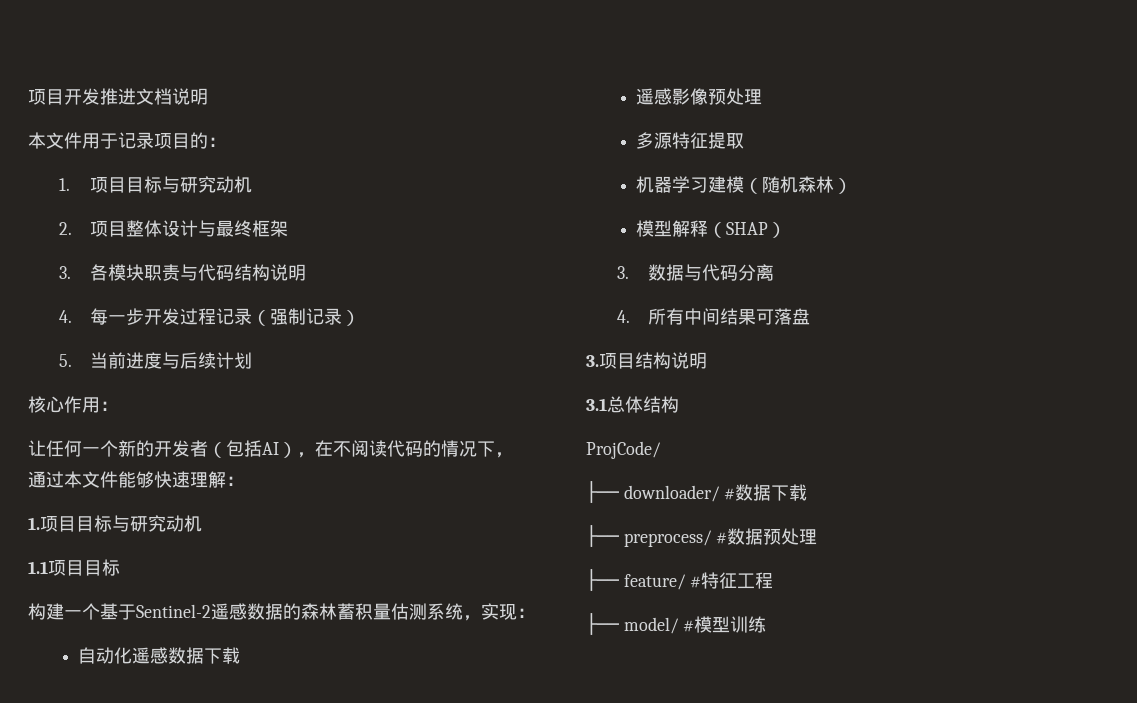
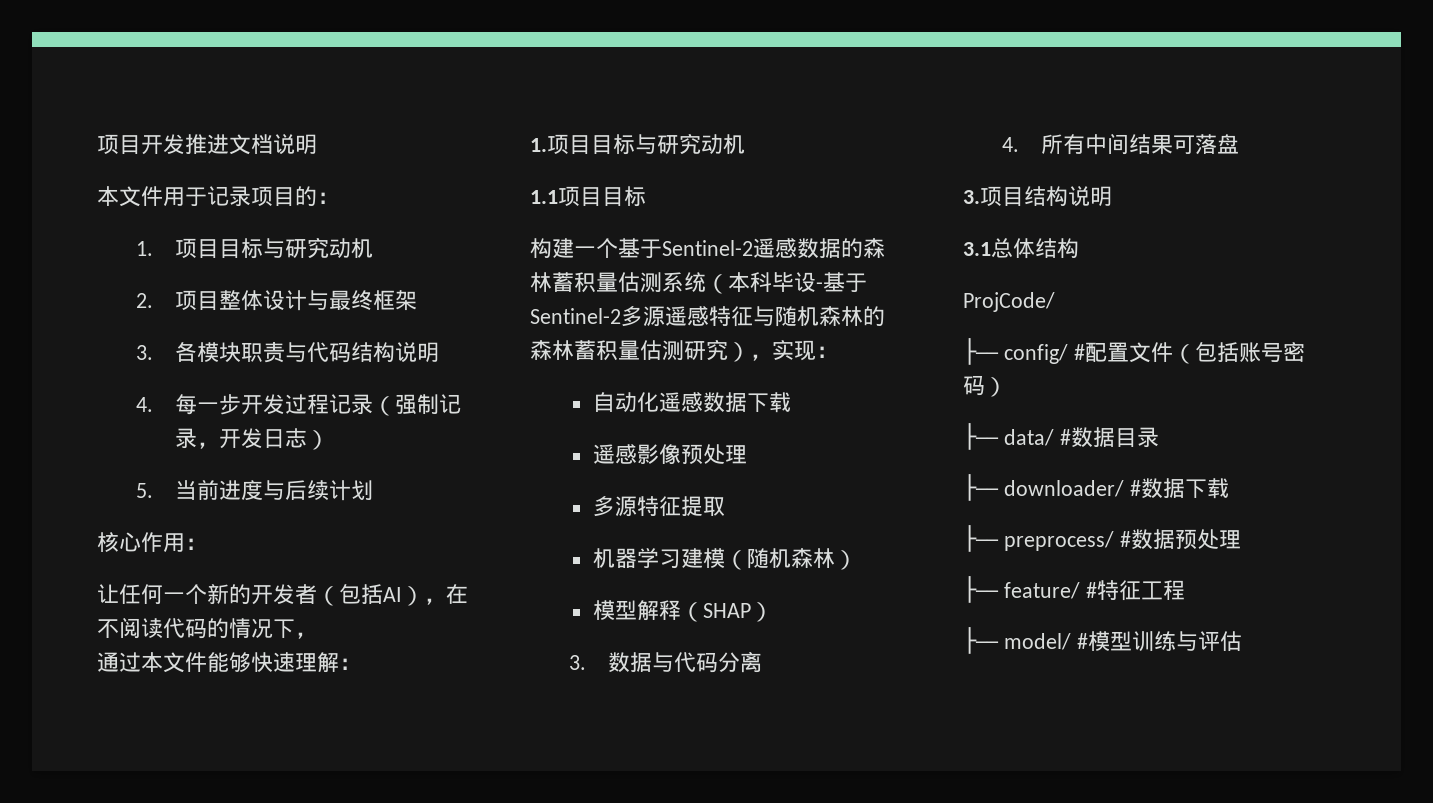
(343, 316) none -> [197,428,308,449] ，开发日志
(463, 611) none -> [706,272,867,294] [530,306,885,327] [530,339,750,362] （本科毕设-基于Sentinel-2多源遥感特征与随机森林的森林蓄积量估测研究）
(661, 450) none -> [963,338,1305,365] [963,375,1007,397] [963,423,1159,450] // ├── config/ #配置文件（包括账号密码） // ├── data/ #数据目录
(767, 624) none -> [1175,631,1242,651] 与评估

